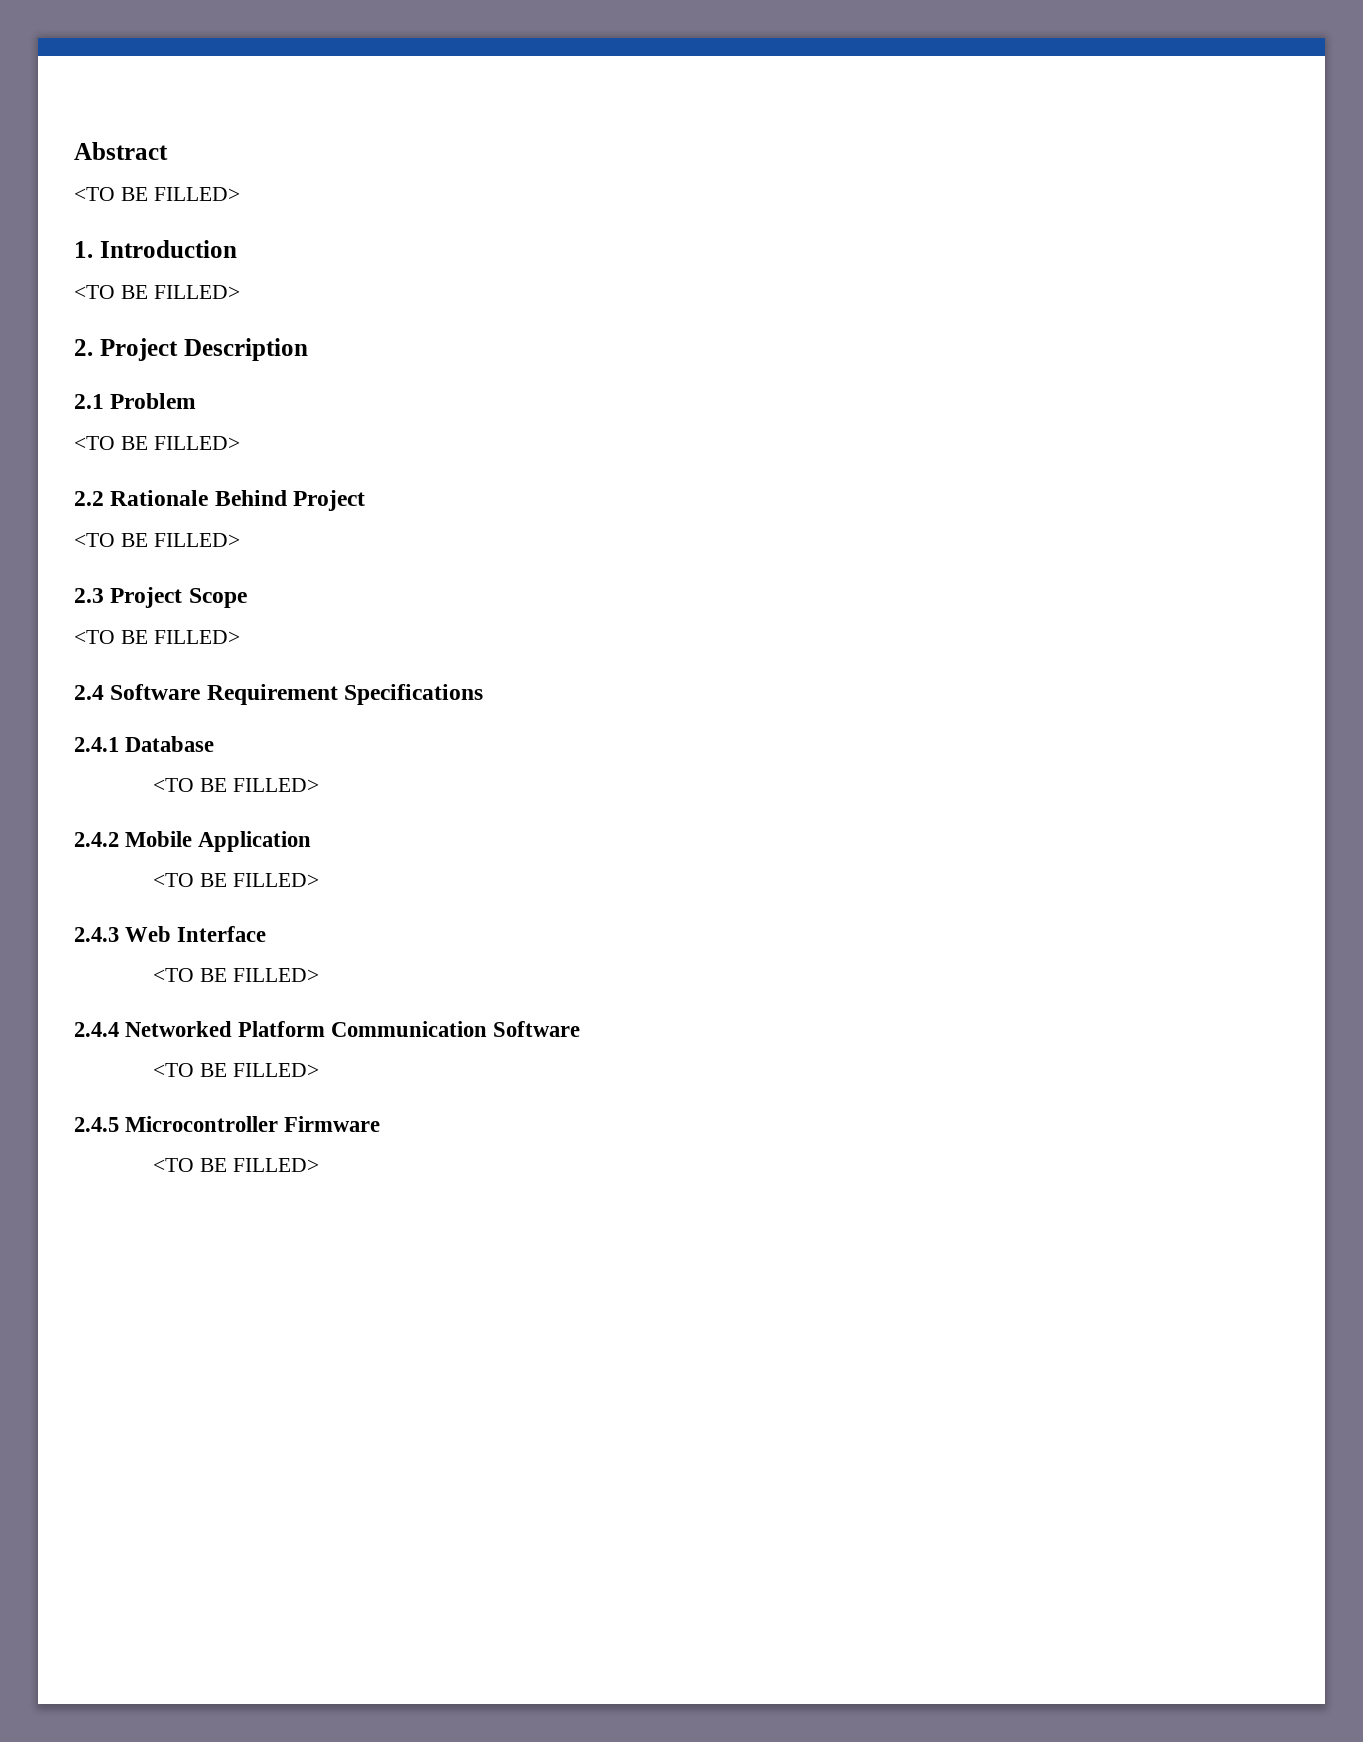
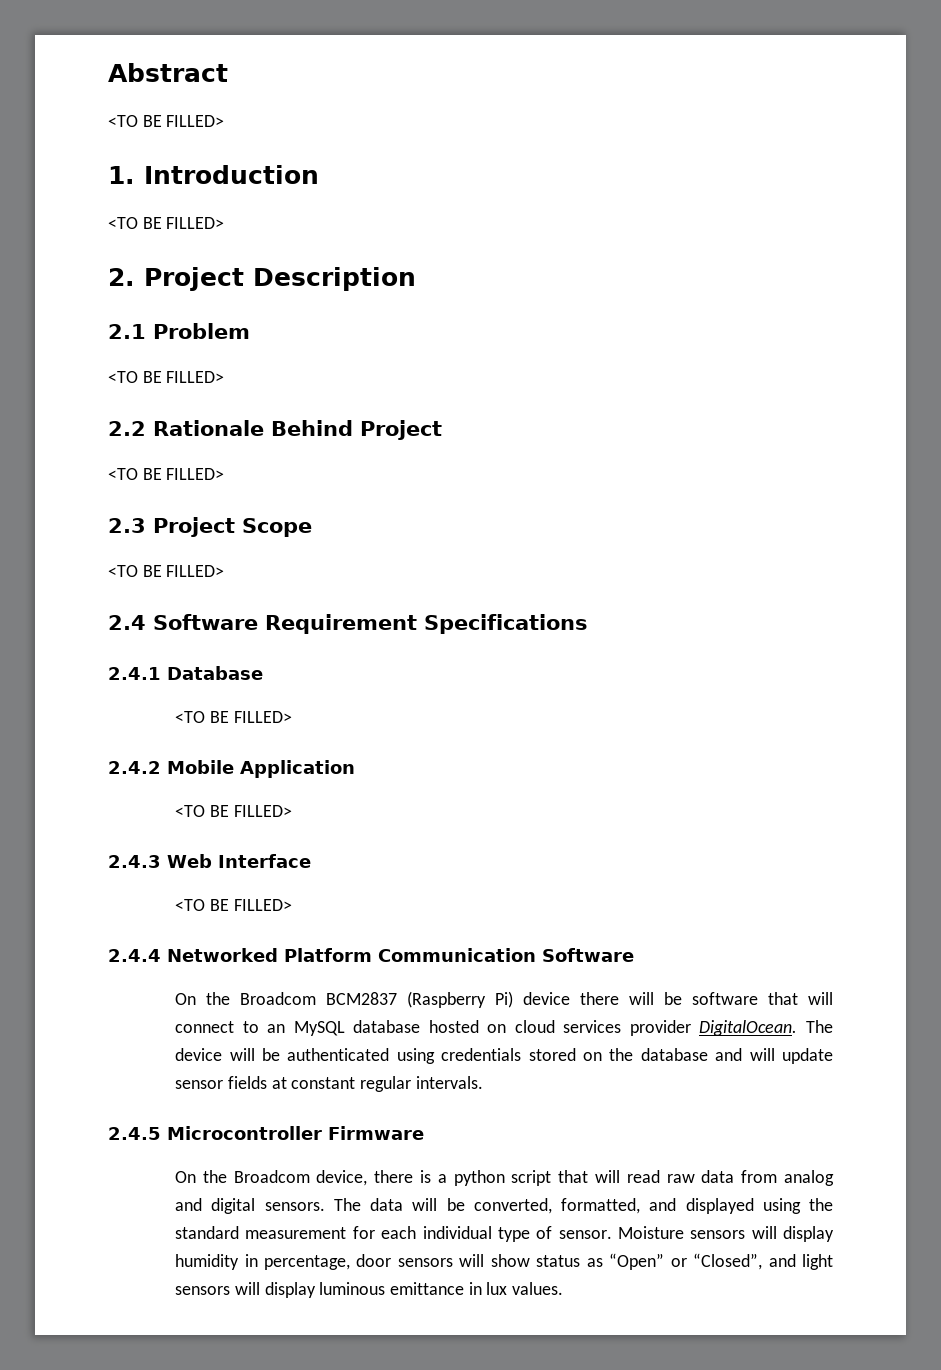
[153,1063,319,1077] [74,1116,381,1132] [153,1158,319,1172] <TO BE FILLED> // 2.4.5 Microcontroller Firmware // <TO BE FILLED> -> [175,991,833,1008] [175,1020,833,1036] [175,1048,834,1064] [175,1076,483,1092] [108,1126,424,1140] [175,1170,835,1186] [175,1198,833,1214] [175,1226,835,1242] [175,1253,833,1270] [175,1282,564,1298] On the Broadcom BCM2837 (Raspberry Pi) device there will be software that will connect to an MySQL database hosted on cloud services provider DigitalOcean. The device will be authenticated using credentials stored on the database and will update sensor fields at constant regular intervals. // 2.4.5 Microcontroller Firmware // On the Broadcom device, there is a python script that will read raw data from analog and digital sensors. The data will be converted, formatted, and displayed using the standard measurement for each individual type of sensor. Moisture sensors will display humidity in percentage, door sensors will show status as “Open” or “Closed”, and light sensors will display luminous emittance in lux values.

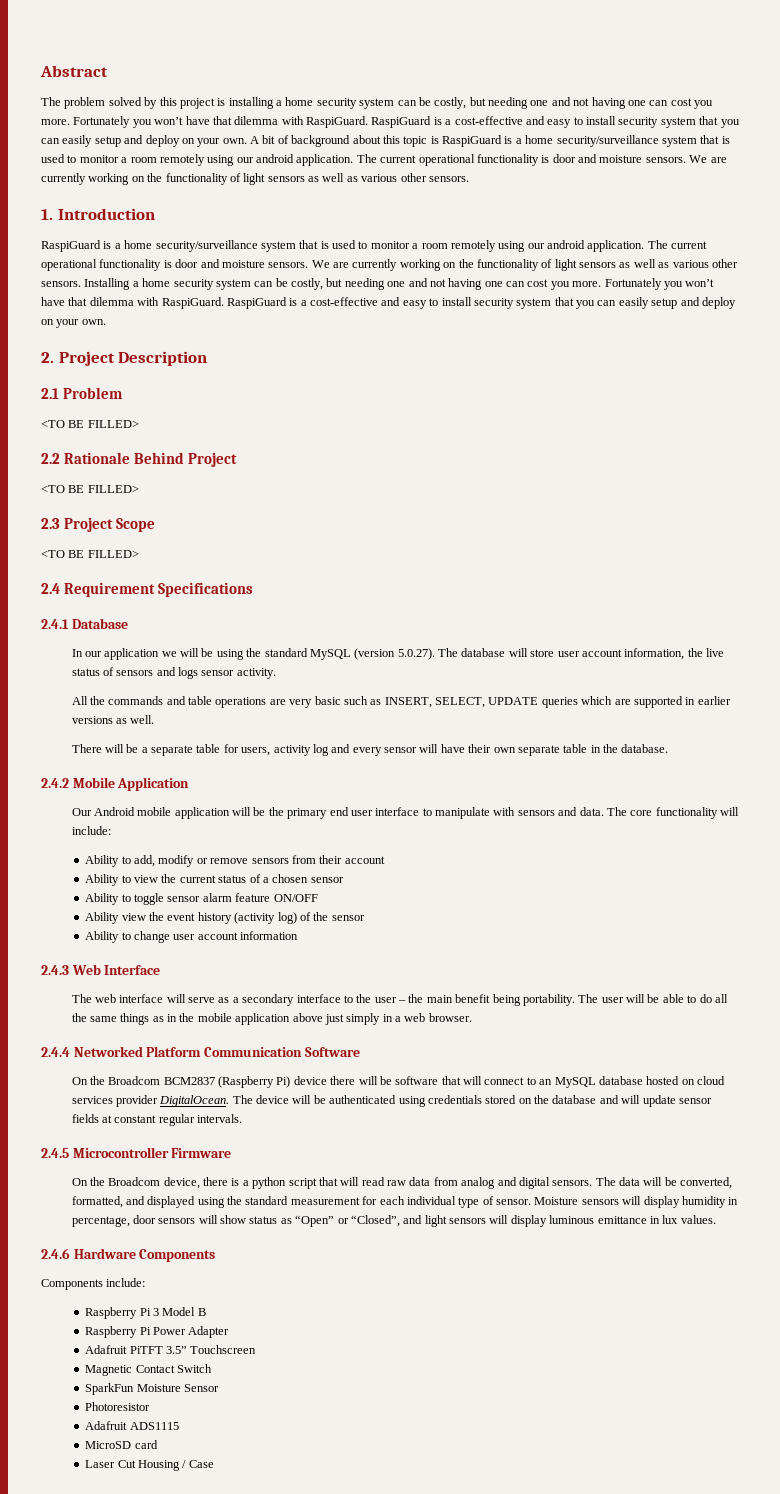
[108,115,225,127] [108,165,319,184] [108,217,225,229] <TO BE FILLED> // 1. Introduction // <TO BE FILLED> -> [41,97,713,109] [41,116,740,128] [41,135,730,147] [41,154,727,166] [41,173,469,185] [41,208,155,220] [41,240,708,252] [41,259,738,271] [41,278,715,290] [41,297,736,309] [41,319,106,328] The problem solved by this project is installing a home security system can be costly, but needing one and not having one can cost you more. Fortunately you won’t have that dilemma with RaspiGuard. RaspiGuard is a cost-effective and easy to install security system that you can easily setup and deploy on your own. A bit of background about this topic is RaspiGuard is a home security/surveillance system that is used to monitor a room remotely using our android application. The current operational functionality is door and moisture sensors. We are currently working on the functionality of light sensors as well as various other sensors. // 1. Introduction // RaspiGuard is a home security/surveillance system that is used to monitor a room remotely using our android application. The current operational functionality is door and moisture sensors. We are currently working on the functionality of light sensors as well as various other sensors. Installing a home security system can be costly, but needing one and not having one can cost you more. Fortunately you won’t have that dilemma with RaspiGuard. RaspiGuard is a cost-effective and easy to install security system that you can easily setup and deploy on your own.
[153,614,258,630] Software -> (60, 588) none
[175,711,292,723] [108,760,355,778] [175,805,292,817] [108,854,311,868] [175,899,292,911] <TO BE FILLED> // 2.4.2 Mobile Application // <TO BE FILLED> // 2.4.3 Web Interface // <TO BE FILLED> -> [71,648,725,660] [71,667,276,679] [71,696,731,708] [71,715,155,724] [71,744,669,756] [41,777,190,791] [71,807,740,819] [71,826,111,835] [85,855,385,867] [85,874,344,886] [85,893,318,905] [85,912,365,924] [85,931,299,943] [41,964,161,975] [71,994,728,1006] [71,1013,472,1025] In our application we will be using the standard MySQL (version 5.0.27). The database will store user account information, the live status of sensors and logs sensor activity. // All the commands and table operations are very basic such as INSERT, SELECT, UPDATE queries which are supported in earlier versions as well. // There will be a separate table for users, activity log and every sensor will have their own separate table in the database. // 2.4.2 Mobile Application // Our Android mobile application will be the primary end user interface to manipulate with sensors and data. The core functionality will include: // Ability to add, modify or remove sensors from their account // Ability to view the current status of a chosen sensor // Ability to toggle sensor alarm feature ON/OFF // Ability view the event history (activity log) of the sensor // Ability to change user account information // 2.4.3 Web Interface // The web interface will serve as a secondary interface to the user – the main benefit being portability. The user will be able to do all the same things as in the mobile application above just simply in a web browser.
(564, 1288) none -> [41,1248,216,1262] [41,1278,146,1290] [85,1307,206,1319] [85,1326,230,1338] [85,1345,257,1354] [85,1364,213,1376] [85,1383,220,1395] [85,1402,151,1411] [85,1421,179,1430] [85,1440,158,1449] [85,1460,214,1471] // 2.4.6 Hardware Components // Components include: // Raspberry Pi 3 Model B // Raspberry Pi Power Adapter // Adafruit PiTFT 3.5” Touchscreen // Magnetic Contact Switch // SparkFun Moisture Sensor // Photoresistor // Adafruit ADS1115 // MicroSD card // Laser Cut Housing / Case

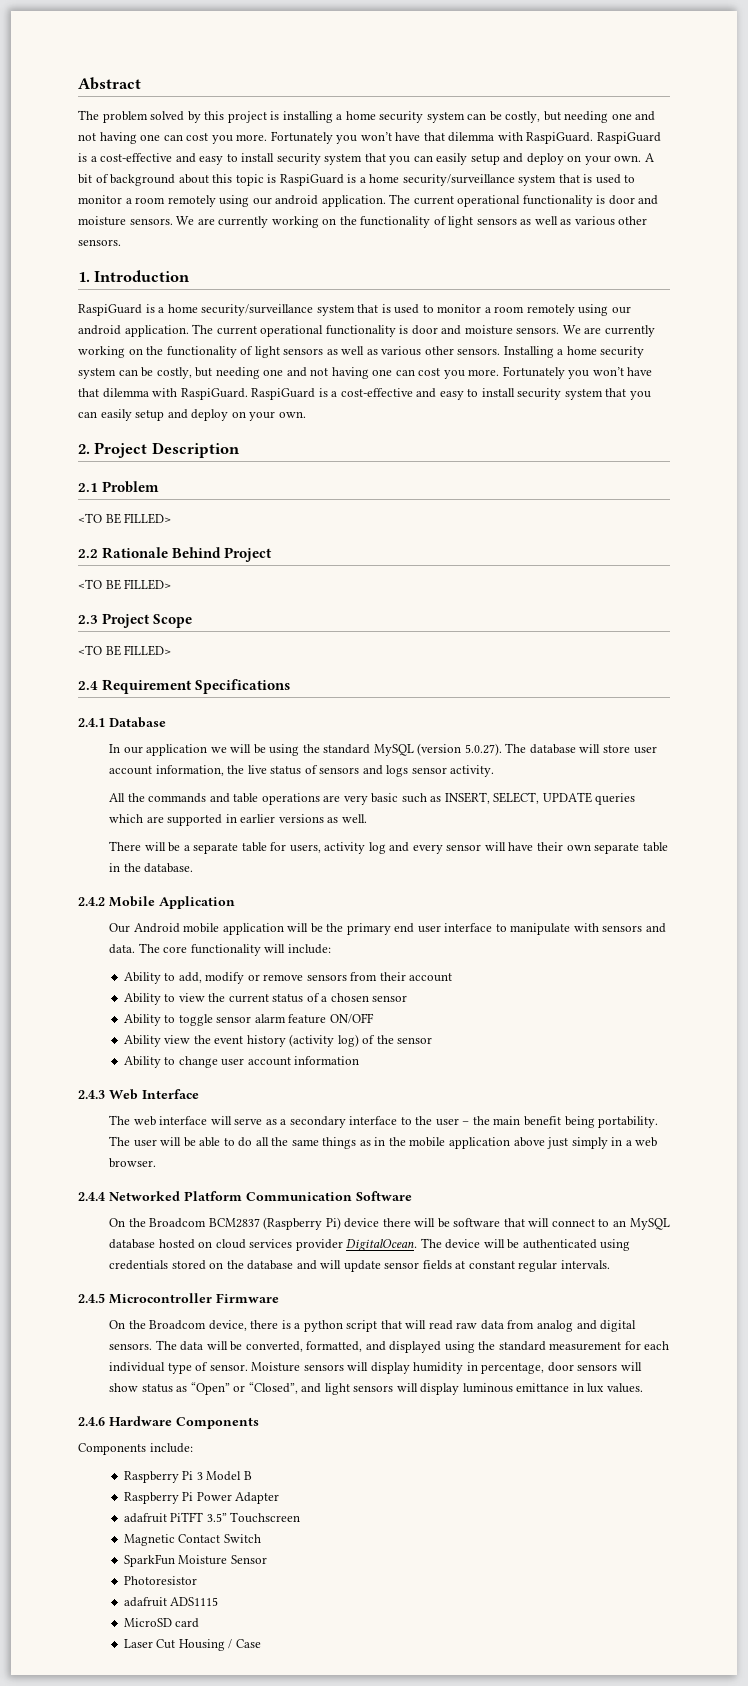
[85,1345,128,1354] Adafruit -> [123,1513,167,1523] adafruit
[85,1421,128,1430] Adafruit -> [123,1597,167,1607] adafruit

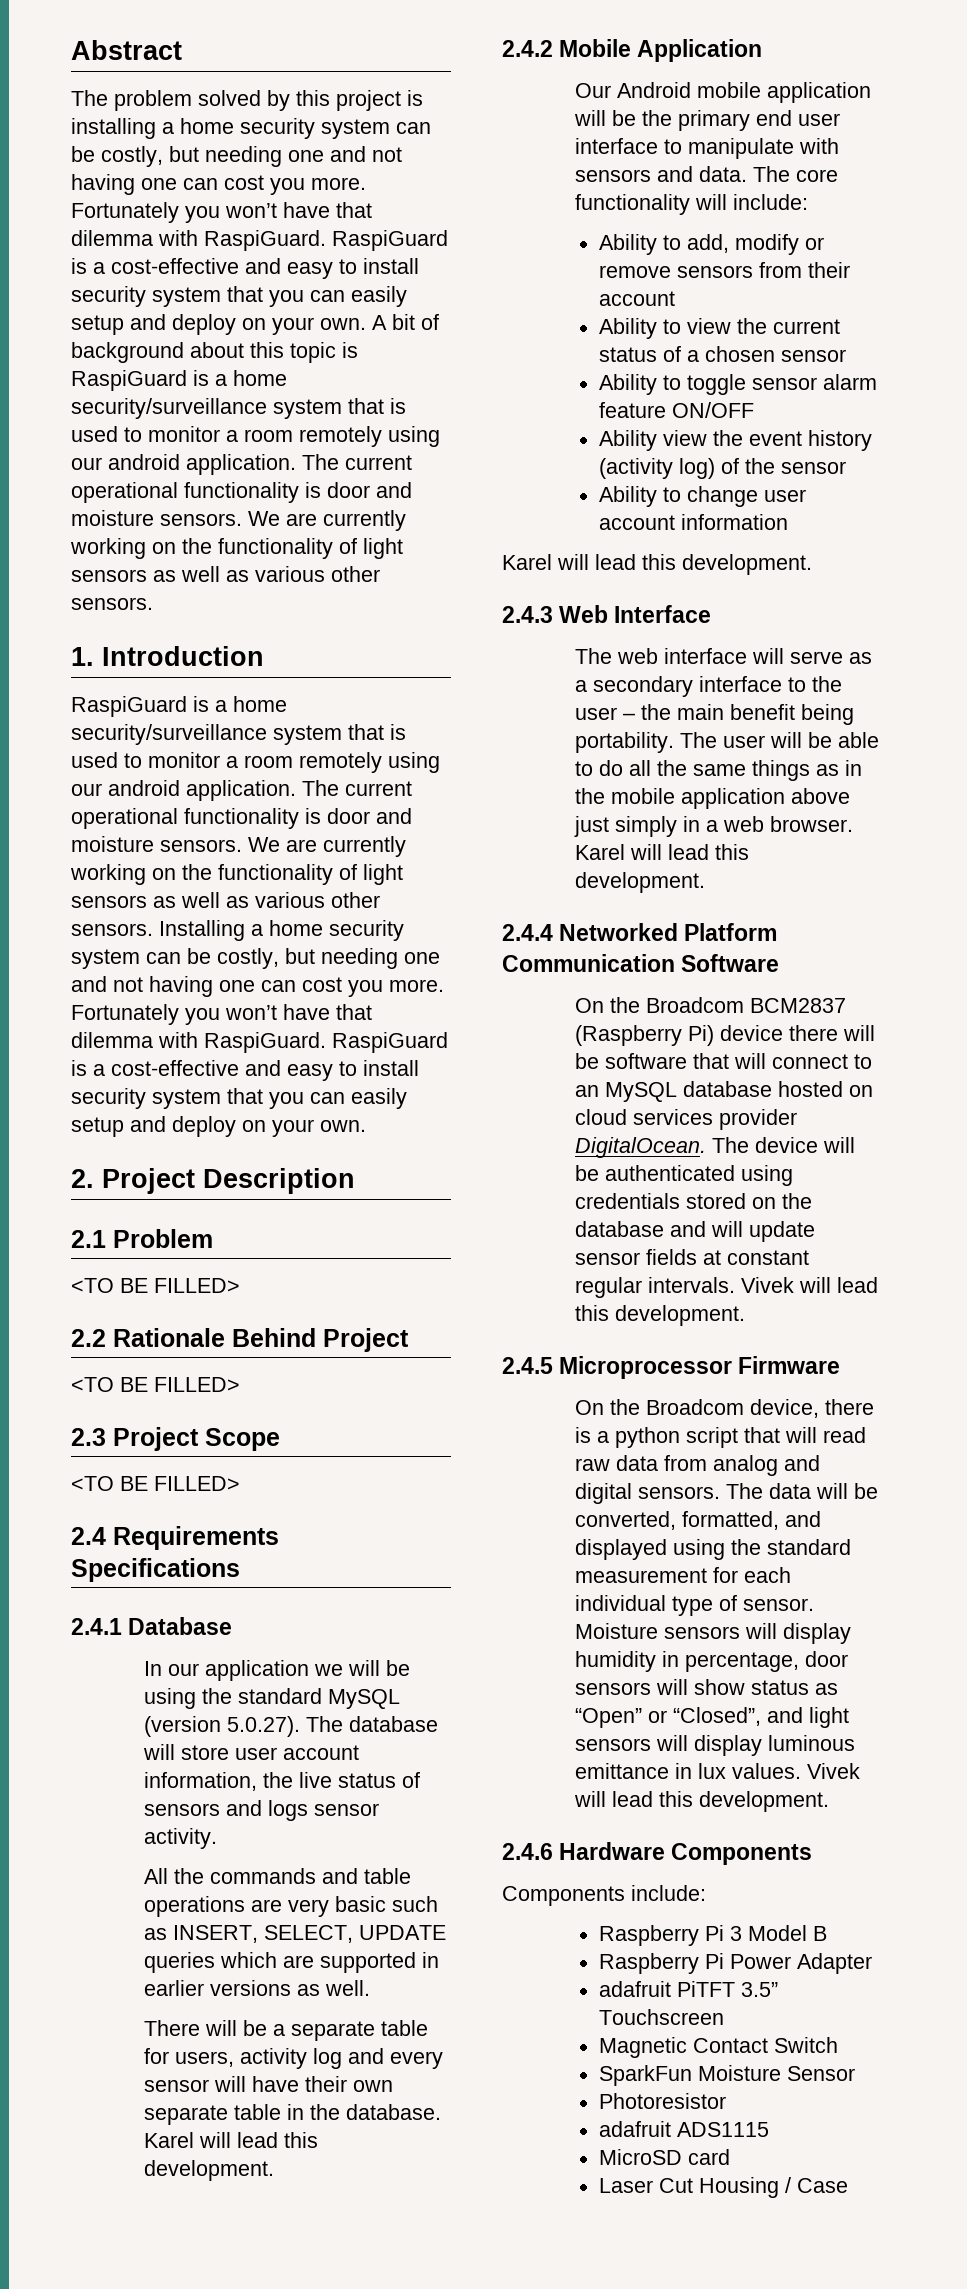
[102,679,193,694] Requirement -> [113,1526,279,1550] Requirements
(194, 868) none -> [144,2132,319,2148] [144,2160,275,2181] Karel will lead this development.
(360, 1060) none -> [502,554,812,575] // Karel will lead this development.
(157, 1163) none -> [575,844,750,860] [575,872,706,893] Karel will lead this development.
(610, 1264) none -> [741,1277,879,1293] [575,1305,746,1326] Vivek will lead this development.
[109,1293,212,1304] Microcontroller -> [559,1356,733,1379] Microprocessor
(643, 1388) none -> [807,1763,861,1779] [574,1791,830,1812] Vivek will lead this development.

